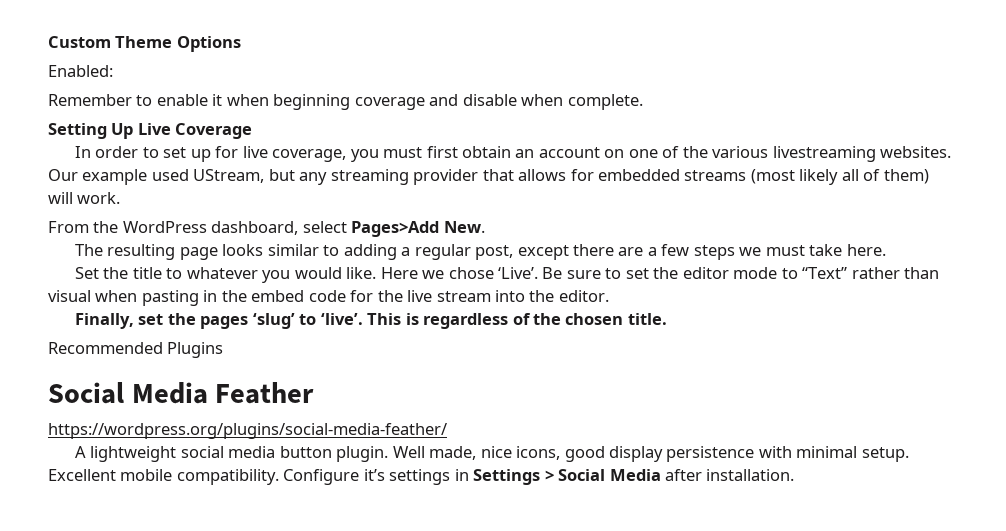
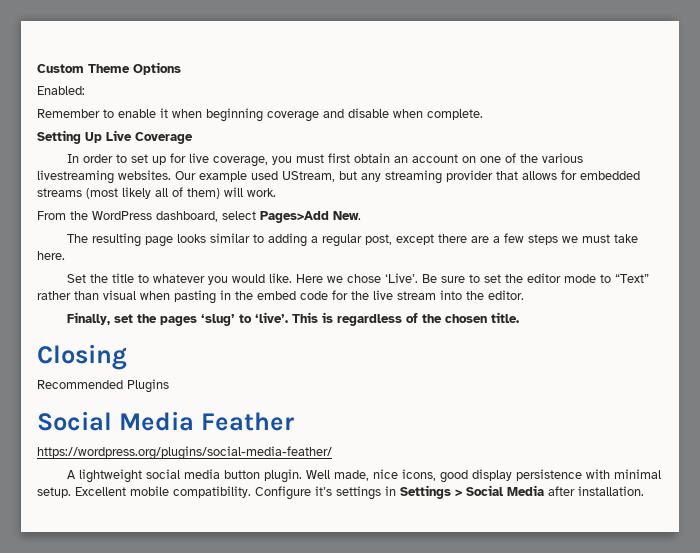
(667, 319) none -> [37,344,127,370] // Closing

